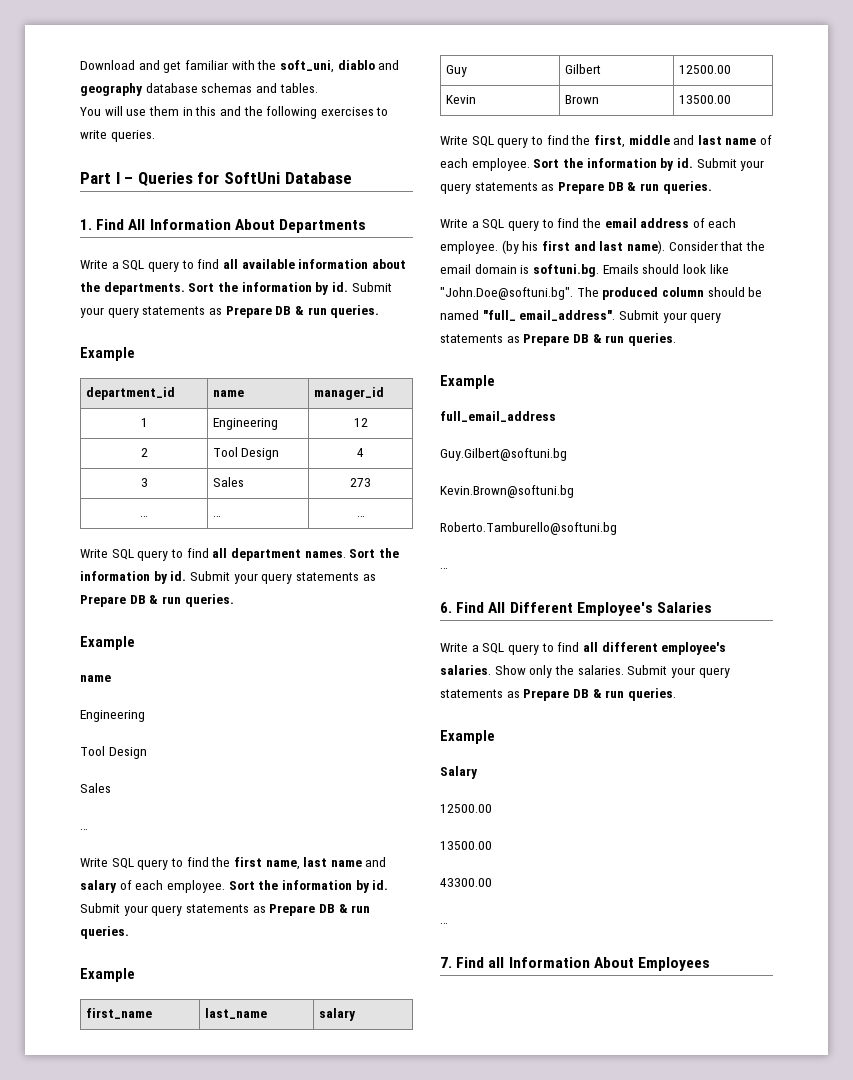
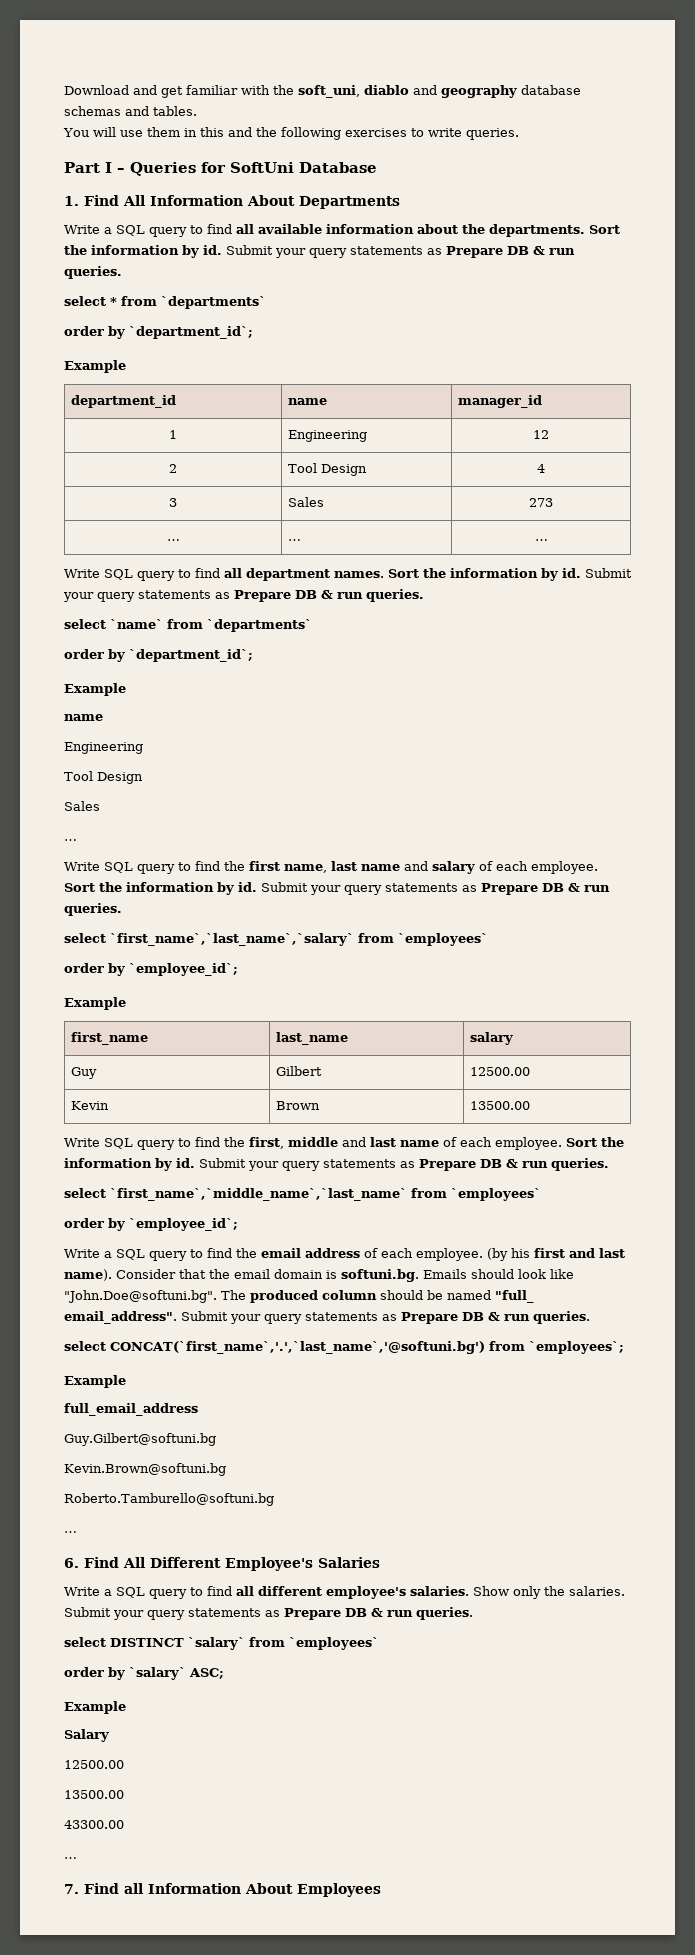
(380, 311) none -> [64,296,266,309] [64,326,253,339] // select * from `departments` // order by `department_id`;
(234, 600) none -> [64,619,312,632] [64,649,253,662] // select `name` from `departments` // order by `department_id`;
(129, 932) none -> [64,933,488,946] [64,963,238,976] // select `first_name`,`last_name`,`salary` from `employees` // order by `employee_id`;
(712, 187) none -> [64,1188,541,1201] [64,1218,238,1231] // select `first_name`,`middle_name`,`last_name` from `employees` // order by `employee_id`;
(676, 339) none -> [64,1341,624,1354] // select CONCAT(`first_name`,'.',`last_name`,'@softuni.bg') from `employees`;
(676, 694) none -> [64,1637,379,1650] [64,1667,224,1680] // select DISTINCT `salary` from `employees` // order by `salary` ASC;

